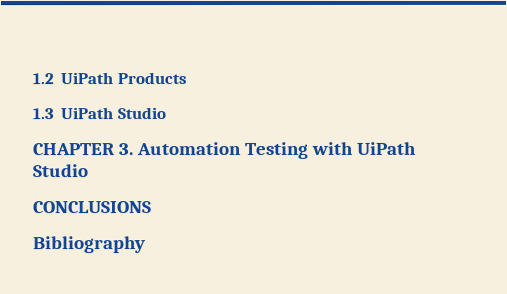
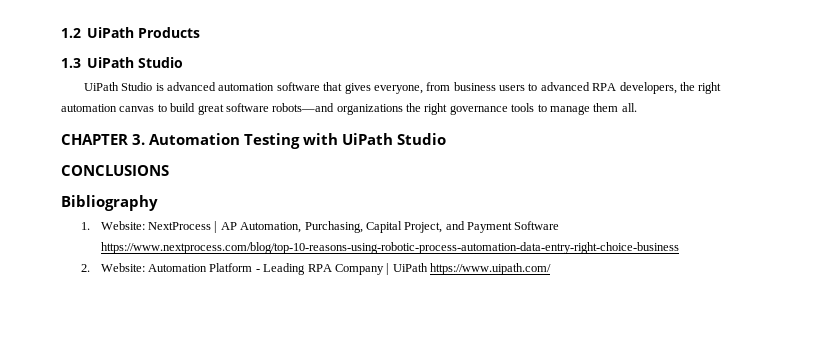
(166, 113) none -> [83,82,722,94] [61,103,637,115] // UiPath Studio is advanced automation software that gives everyone, from business users to advanced RPA developers, the right automation canvas to build great software robots—and organizations the right governance tools to manage them all.
(146, 245) none -> [80,221,560,233] [100,242,679,254] [80,263,552,275] // 1. Website: NextProcess | AP Automation, Purchasing, Capital Project, and Payment Software https://www.nextprocess.com/blog/top-10-reasons-using-robotic-process-automation-data-entry-right-choice-business // 2. Website: Automation Platform - Leading RPA Company | UiPath https://www.uipath.com/

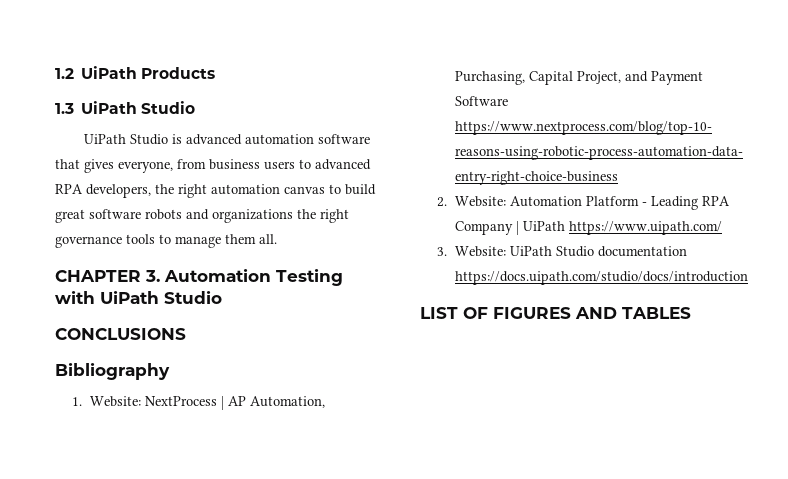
[272,103,335,112] robots—and -> [145,209,209,220] robots and
(552, 269) none -> [437,246,687,257] [454,271,748,285] [420,307,691,319] // 3. Website: UiPath Studio documentation https://docs.uipath.com/studio/docs/introduction // LIST OF FIGURES AND TABLES

